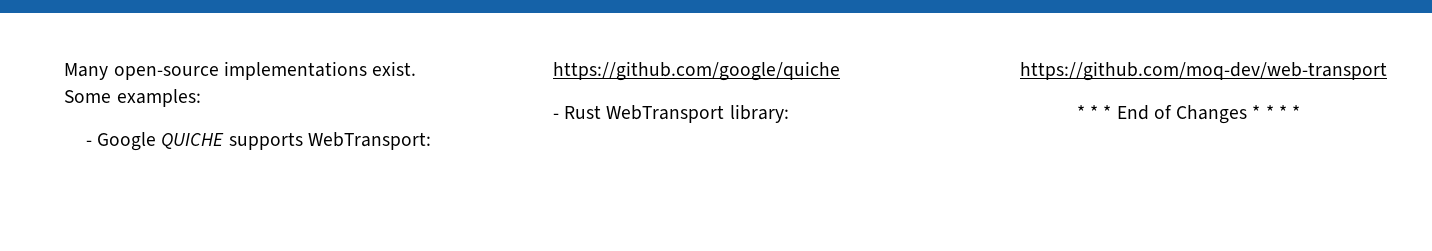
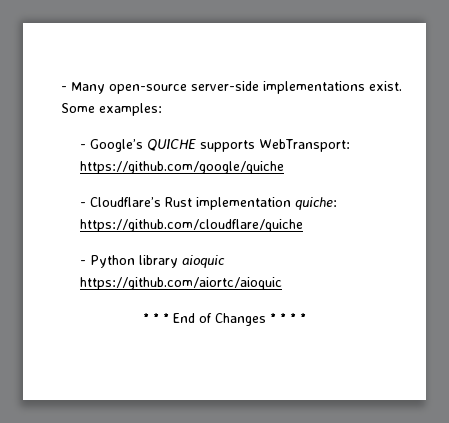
(64, 71) none -> [60,86,67,91] -
(219, 73) none -> [190,81,259,91] server-side
[97,132,157,151] Google -> [89,139,143,152] Google’s
[564,104,789,123] [1019,61,1387,81] Rust WebTransport library: https://github.com/moq-dev/web-transport -> [89,197,337,210] [79,219,303,232] [79,255,225,268] [79,277,282,290] Cloudflare’s Rust implementation quiche: https://github.com/cloudflare/quiche // - Python library aioquic https://github.com/aiortc/aioquic

